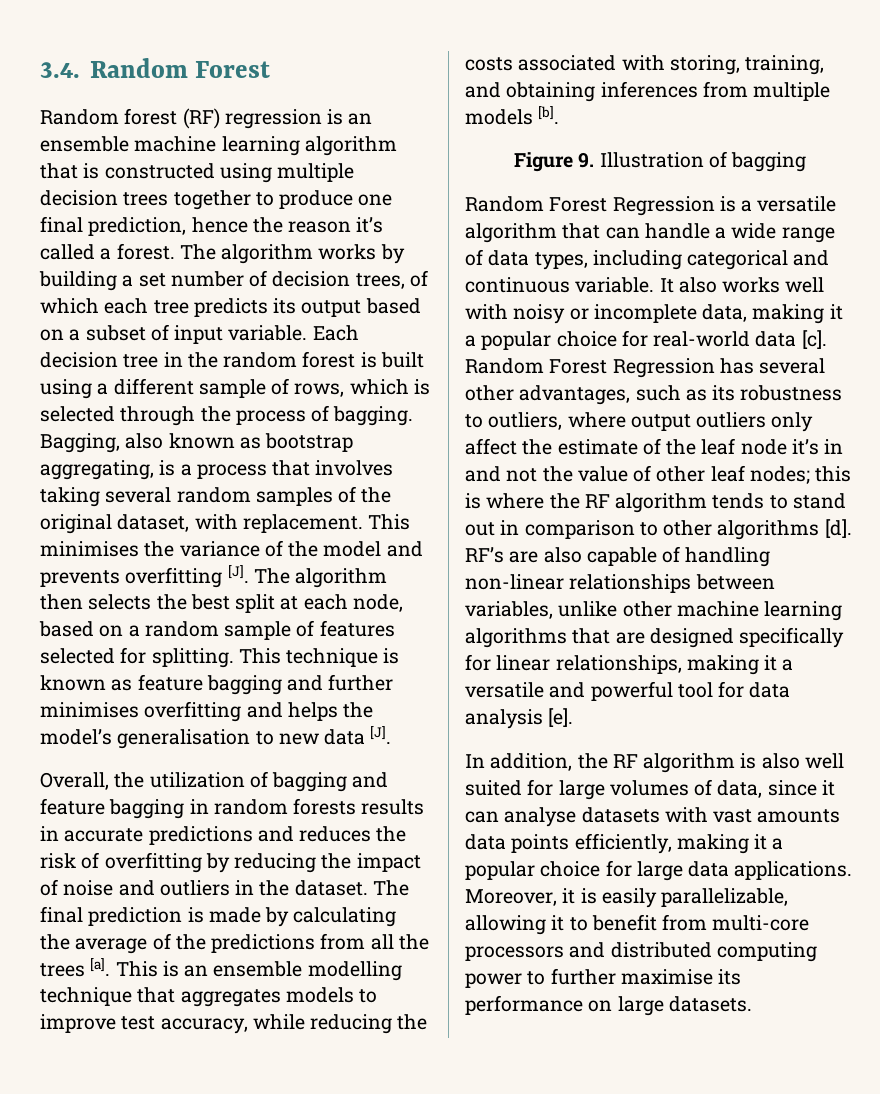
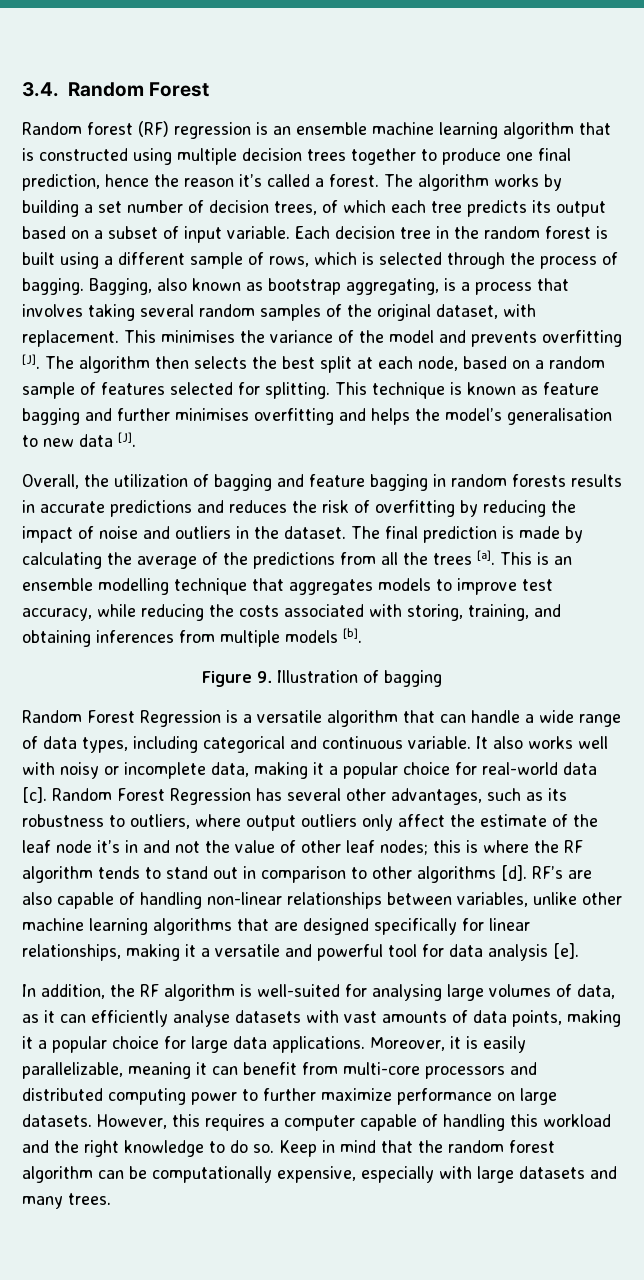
[761,753,844,769] [465,779,554,796] also well suited for -> [257,984,442,1001] well-suited for analysing
[767,780,835,796] [465,811,499,823] since it can -> [22,1010,168,1027] as it can efficiently
[465,833,672,854] data points efficiently, -> [452,1010,562,1027] of data points,
[465,915,588,935] allowing it to -> [128,1062,238,1079] meaning it can
[620,969,742,985] maximise its -> [321,1088,392,1101] maximize
(752, 1004) none -> [97,1114,611,1131] [22,1140,555,1157] [22,1166,617,1183] [22,1193,111,1209] However, this requires a computer capable of handling this workload and the right knowledge to do so. Keep in mind that the random forest algorithm can be computationally expensive, especially with large datasets and many trees.

